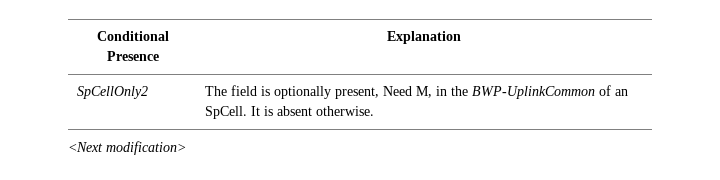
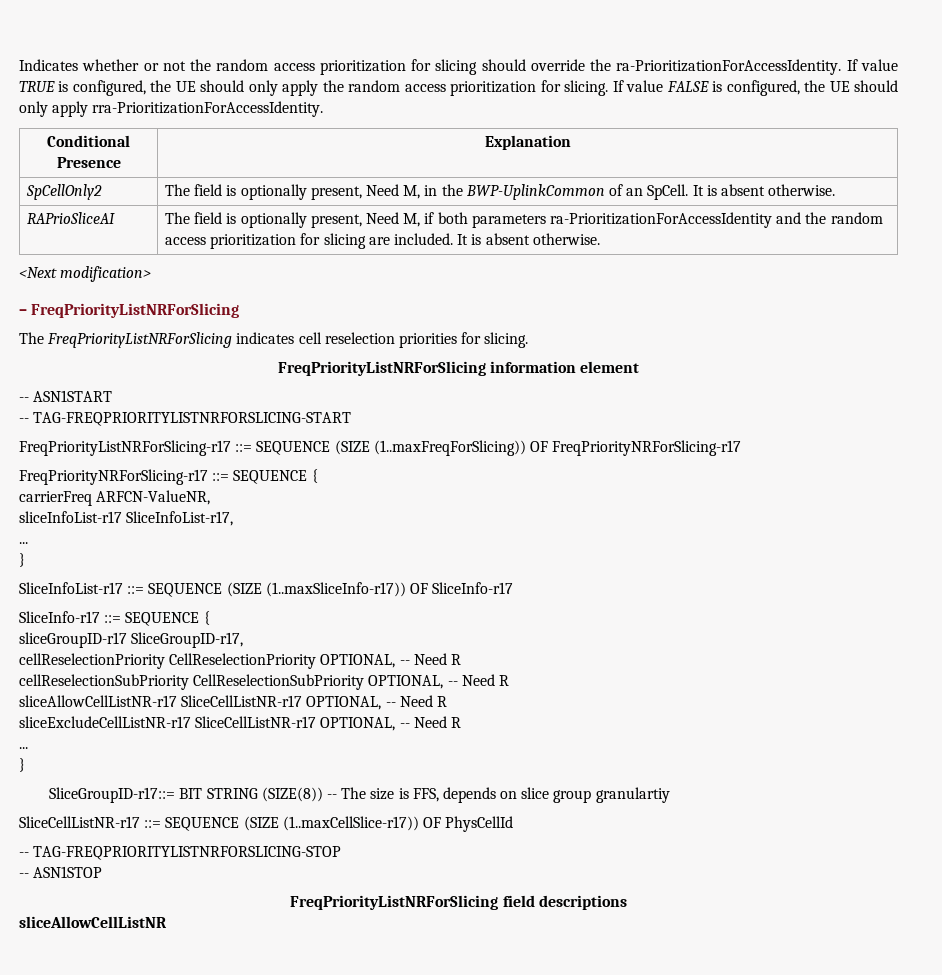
(96, 36) none -> [19,59,898,75] [19,80,899,96] [19,101,324,117] Indicates whether or not the random access prioritization for slicing should override the ra-PrioritizationForAccessIdentity. If value TRUE is configured, the UE should only apply the random access prioritization for slicing. If value FALSE is configured, the UE should only apply rra-PrioritizationForAccessIdentity. //
[68,141,186,155] // <Next modification> -> [27,212,116,224] [165,212,883,228] [165,233,600,249] [19,266,152,282] [19,303,240,318] [19,332,529,348] [277,361,640,376] [19,390,113,402] [19,412,352,426] [19,440,742,456] [19,469,318,485] [19,490,211,506] [19,511,234,526] [19,542,28,544] [19,553,25,567] [19,582,514,597] [19,611,210,626] [19,632,244,648] [19,653,461,669] [19,674,509,690] [19,695,447,710] [19,716,461,731] [19,747,28,749] [19,758,25,772] [49,787,670,803] [19,816,514,832] [19,846,342,860] [19,866,103,878] [290,895,627,910] [19,916,167,928] // RAPrioSliceAI | The field is optionally present, Need M, if both parameters ra-PrioritizationForAccessIdentity and the random access prioritization for slicing are included. It is absent otherwise. // <Next modification> // – FreqPriorityListNRForSlicing // The FreqPriorityListNRForSlicing indicates cell reselection priorities for slicing. // FreqPriorityListNRForSlicing information element // -- ASN1START // -- TAG-FREQPRIORITYLISTNRFORSLICING-START // FreqPriorityListNRForSlicing-r17 ::= SEQUENCE (SIZE (1..maxFreqForSlicing)) OF FreqPriorityNRForSlicing-r17 // FreqPriorityNRForSlicing-r17 ::= SEQUENCE { // carrierFreq ARFCN-ValueNR, // sliceInfoList-r17 SliceInfoList-r17, // ... // } // SliceInfoList-r17 ::= SEQUENCE (SIZE (1..maxSliceInfo-r17)) OF SliceInfo-r17 // SliceInfo-r17 ::= SEQUENCE { // sliceGroupID-r17 SliceGroupID-r17, // cellReselectionPriority CellReselectionPriority OPTIONAL, -- Need R // cellReselectionSubPriority CellReselectionSubPriority OPTIONAL, -- Need R // sliceAllowCellListNR-r17 SliceCellListNR-r17 OPTIONAL, -- Need R // sliceExcludeCellListNR-r17 SliceCellListNR-r17 OPTIONAL, -- Need R // ... // } // SliceGroupID-r17::= BIT STRING (SIZE(8)) -- The size is FFS, depends on slice group granulartiy // SliceCellListNR-r17 ::= SEQUENCE (SIZE (1..maxCellSlice-r17)) OF PhysCellId // -- TAG-FREQPRIORITYLISTNRFORSLICING-STOP // -- ASN1STOP // FreqPriorityListNRForSlicing field descriptions // sliceAllowCellListNR

